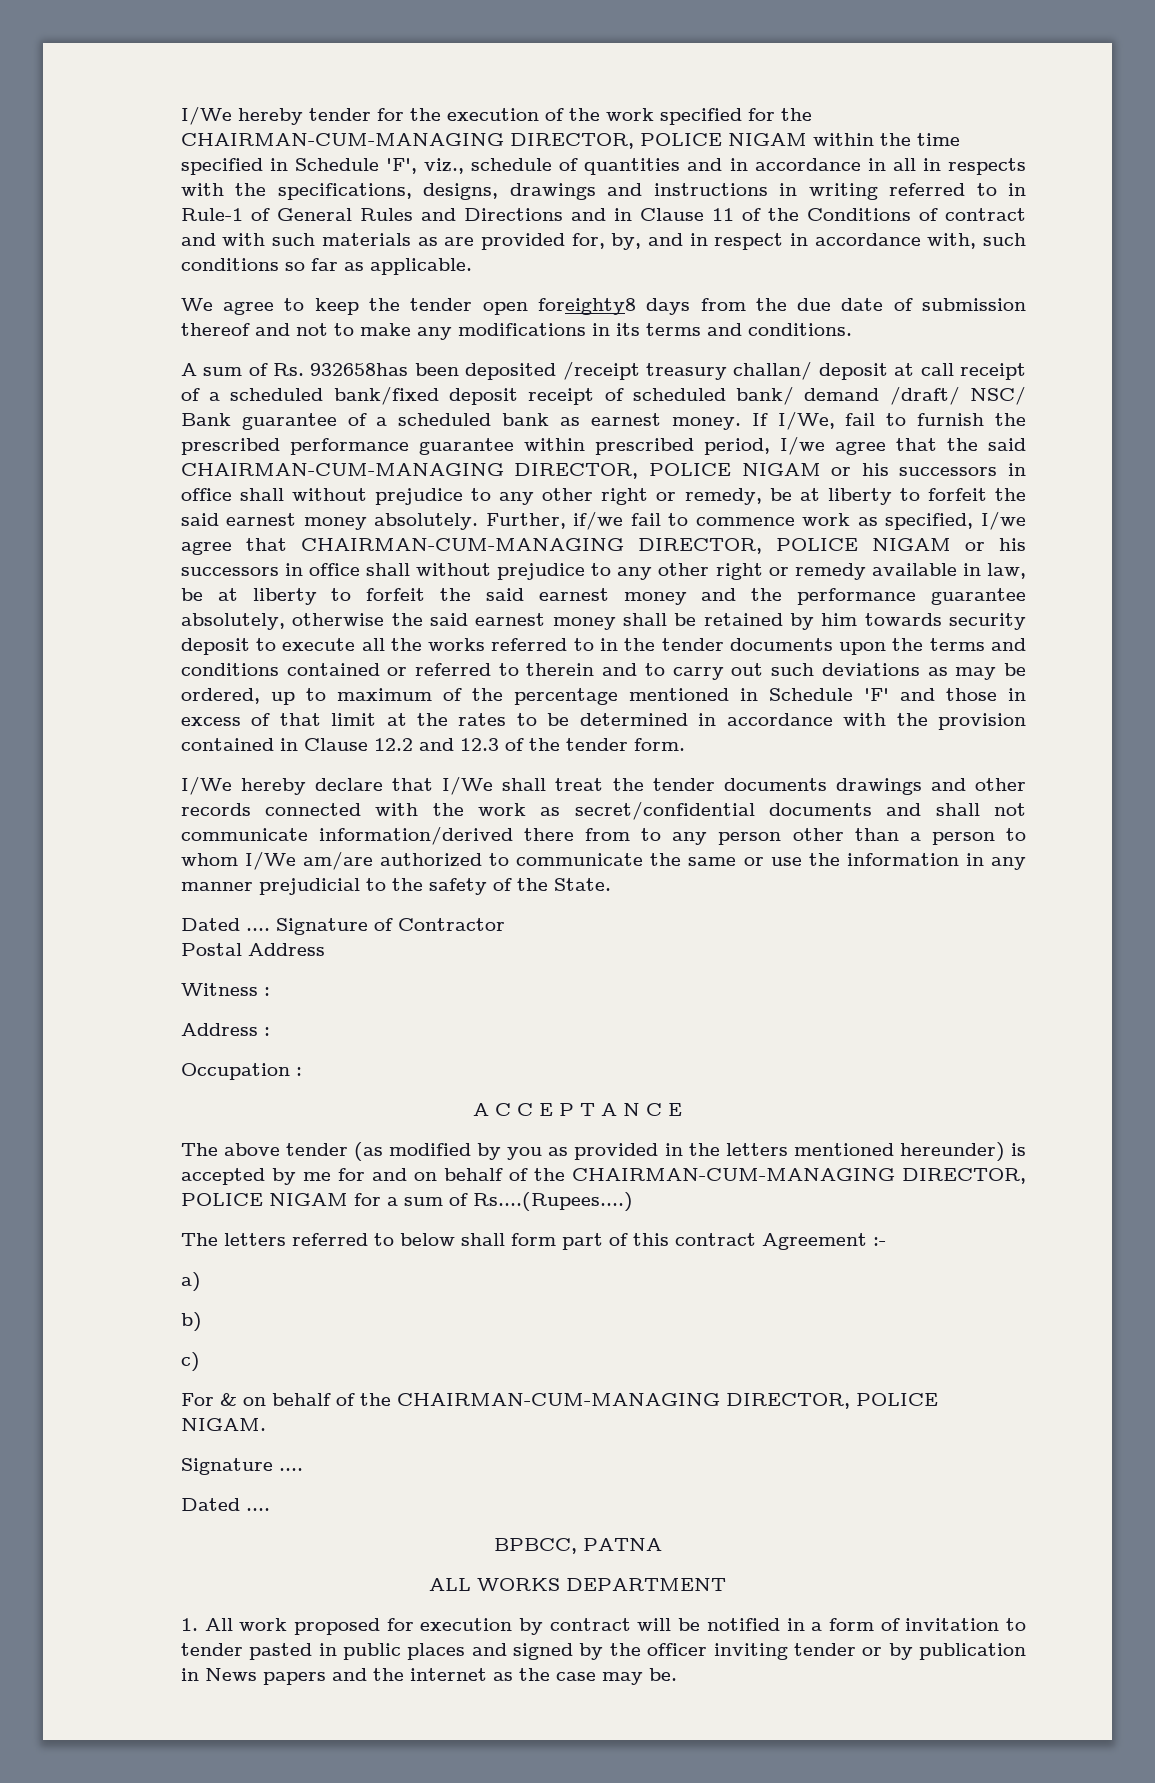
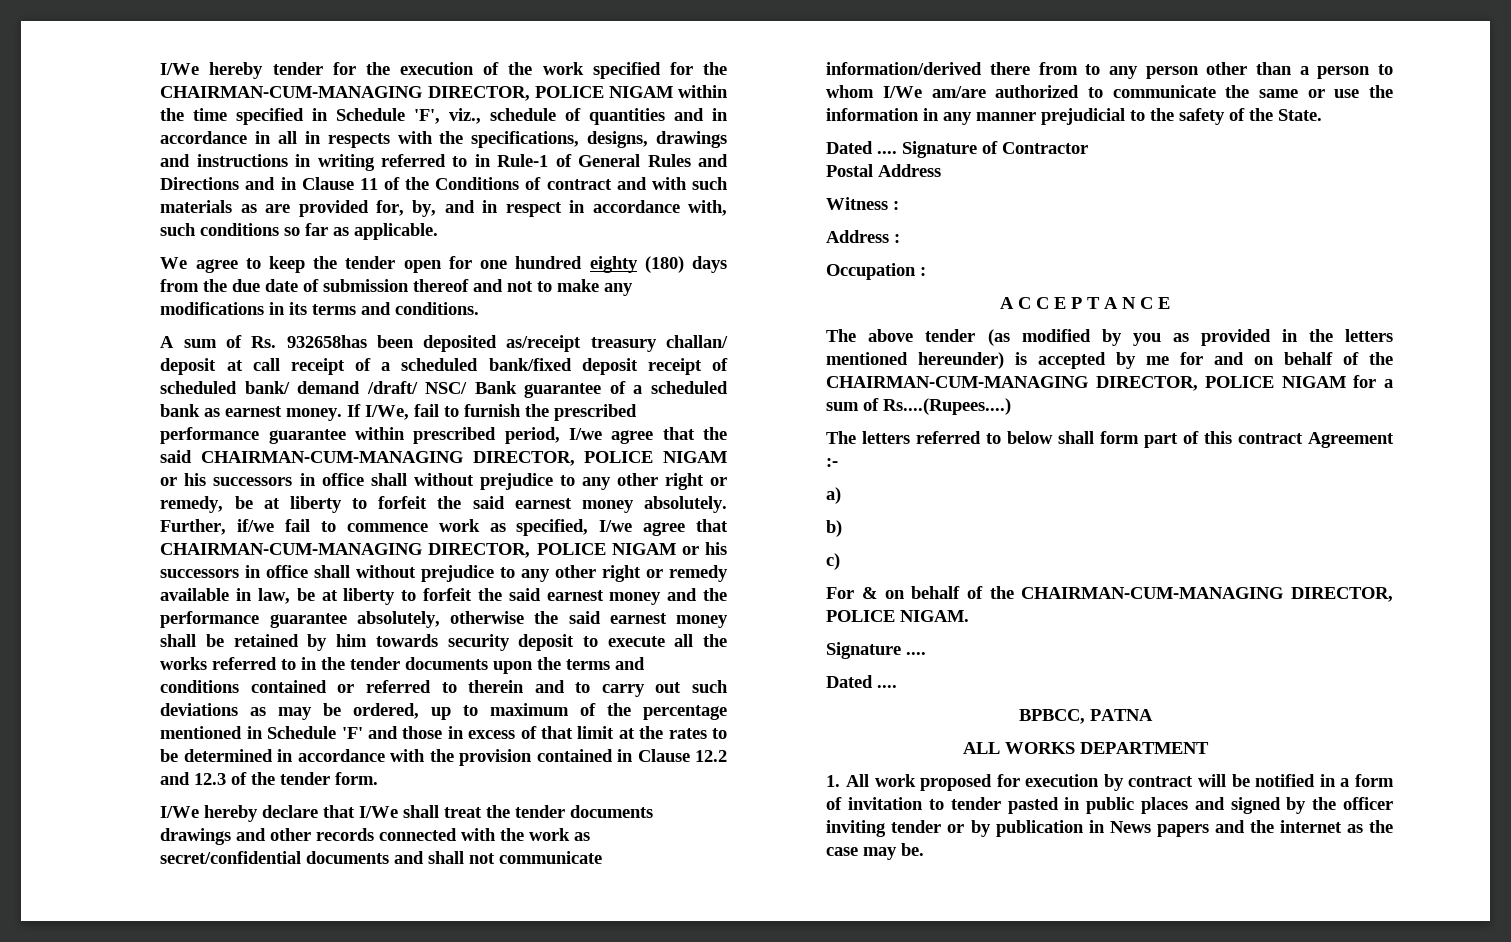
[537,298,636,315] foreighty8 -> [448,256,684,273] for one hundred eighty (180)
[562,361,640,380] /receipt -> [506,335,582,352] as/receipt

